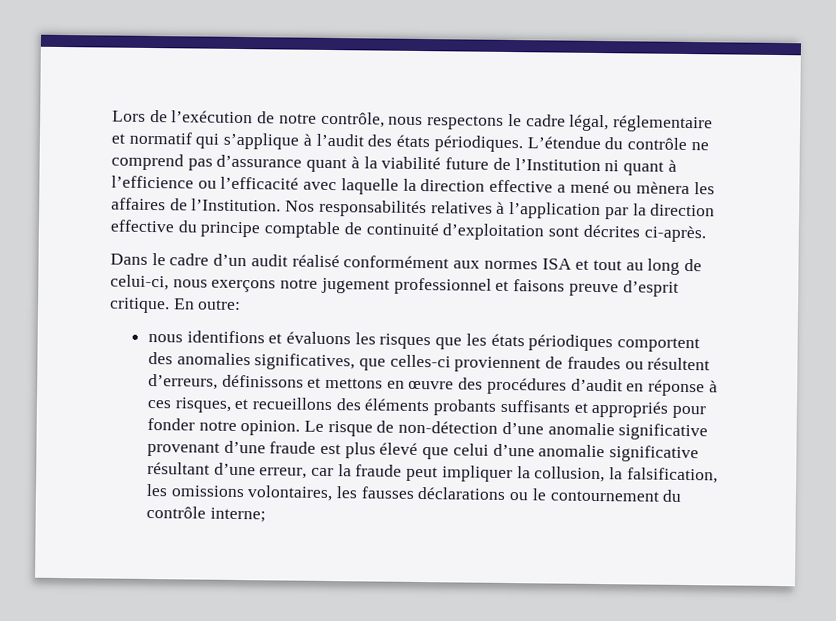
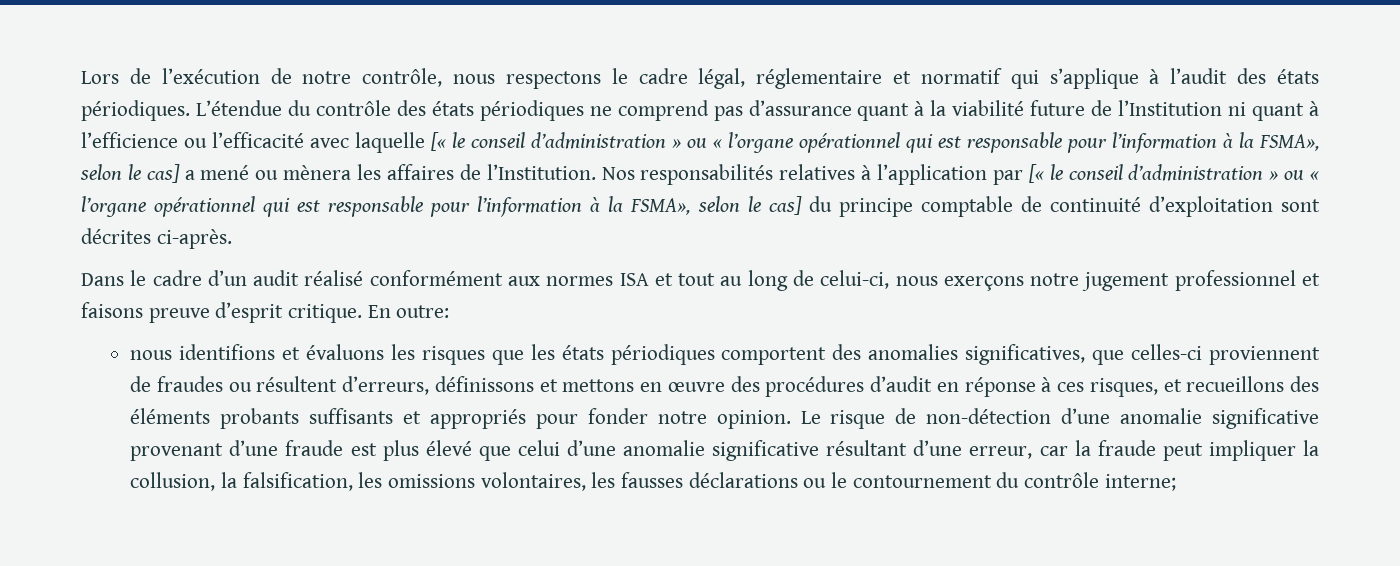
(687, 143) none -> [396,100,584,121] des états périodiques
[402,178,554,193] la direction effective -> [431,132,1319,153] [80,164,180,183] [« le conseil d’administration » ou « l’organe opérationnel qui est responsable pour l’information à la FSMA», selon le cas]
[632,203,716,217] [110,219,174,233] la direction effective -> [1028,164,1319,183] [81,196,802,217] [« le conseil d’administration » ou « l’organe opérationnel qui est responsable pour l’information à la FSMA», selon le cas]

